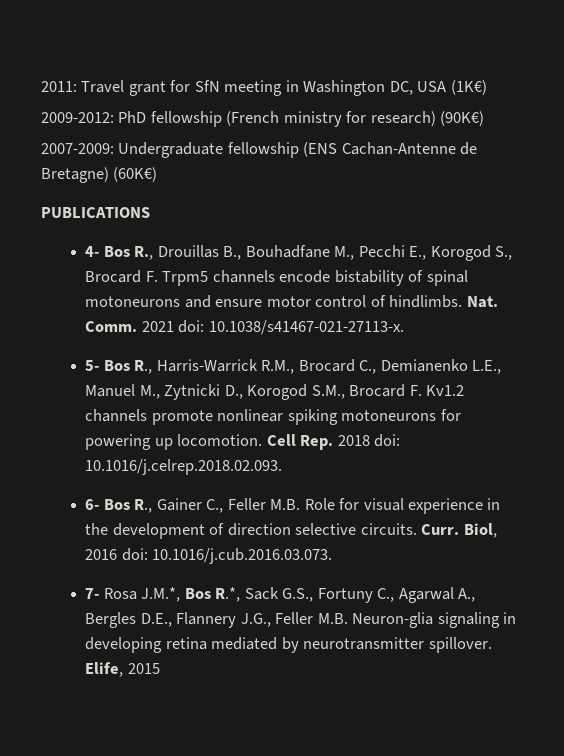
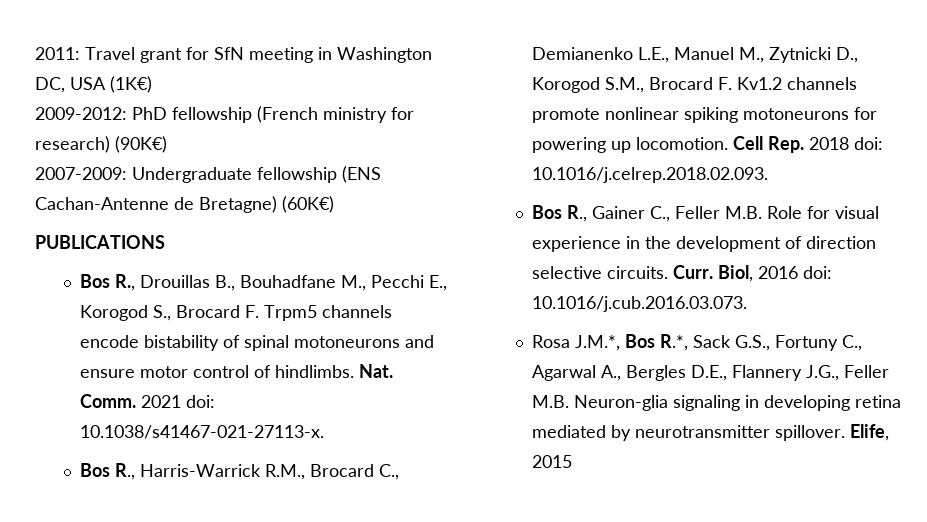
[85,246,100,257] 4- -> (165, 242) none
[85,360,100,371] 5- -> (325, 432) none
[85,499,100,510] 6- -> (769, 175) none
[85,588,100,599] 7- -> (748, 304) none

